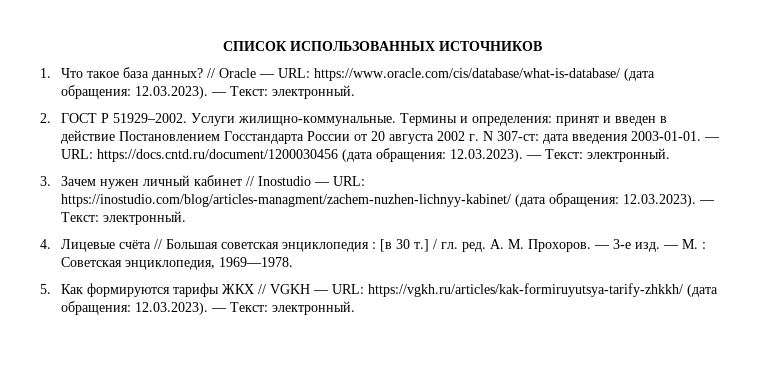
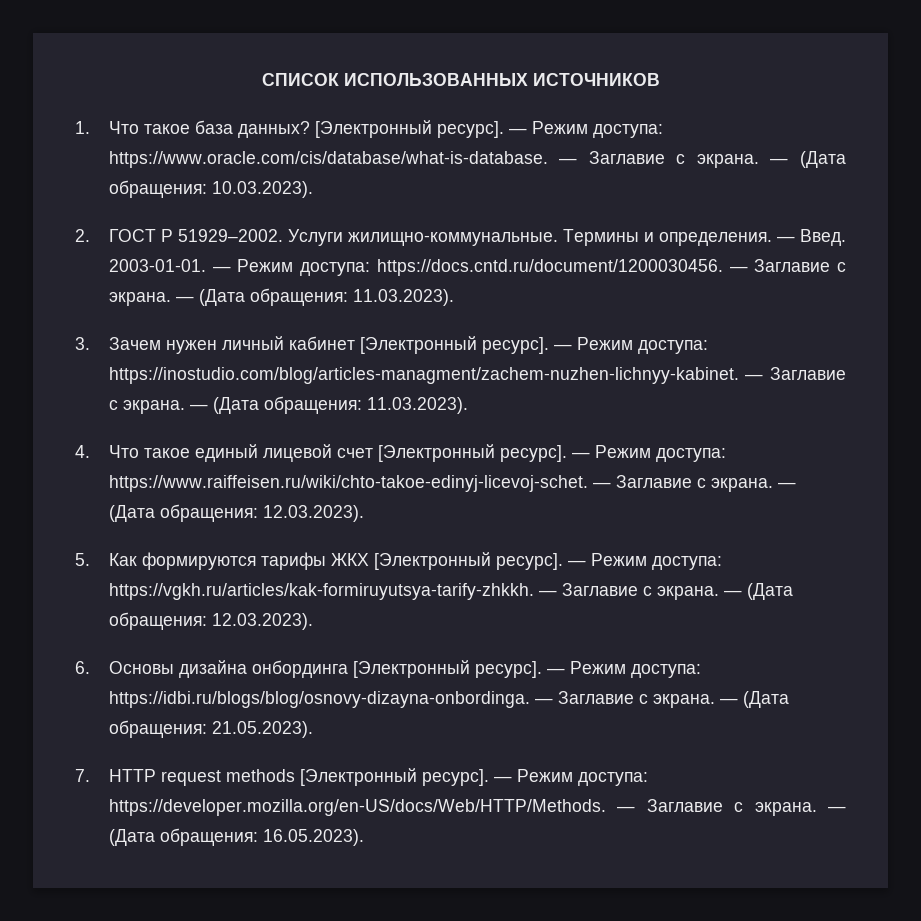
[206,68,655,81] [60,85,355,99] // Oracle — URL: https://www.oracle.com/cis/database/what-is-database/ (дата обращения: 12.03.2023). — Текст: электронный. -> [314,120,663,138] [108,151,846,168] [108,180,313,198] [Электронный ресурс]. — Режим доступа: https://www.oracle.com/cis/database/what-is-database. — Заглавие с экрана. — (Дата обращения: 10.03.2023).
[471,116,667,126] [60,130,720,144] [60,148,670,162] определения: принят и введен в действие Постановлением Госстандарта России от 20 августа 2002 г. N 307-ст: дата введения 2003-01-01. — URL: https://docs.cntd.ru/document/1200030456 (дата обращения: 12.03.2023). — Текст: электронный. -> [658,229,846,246] [108,259,847,276] [108,288,454,306] определения. — Введ. 2003-01-01. — Режим доступа: https://docs.cntd.ru/document/1200030456. — Заглавие с экрана. — (Дата обращения: 11.03.2023).
[245,176,365,186] [60,193,715,207] [60,211,186,225] [40,239,706,252] [60,257,293,270] // Inostudio — URL: https://inostudio.com/blog/articles-managment/zachem-nuzhen-lichnyy-kabinet/ (дата обращения: 12.03.2023). — Текст: электронный. // 4. Лицевые счёта // Большая советская энциклопедия : [в 30 т.] / гл. ред. А. М. Прохоров. — 3-е изд. — М. : Советская энциклопедия, 1969—1978. -> [359,336,708,354] [108,367,846,384] [108,396,468,414] [75,444,726,462] [108,475,796,492] [108,504,364,522] [Электронный ресурс]. — Режим доступа: https://inostudio.com/blog/articles-managment/zachem-nuzhen-lichnyy-kabinet. — Заглавие с экрана. — (Дата обращения: 11.03.2023). // 4. Что такое единый лицевой счет [Электронный ресурс]. — Режим доступа: https://www.raiffeisen.ru/wiki/chto-takoe-edinyj-licevoj-schet. — Заглавие с экрана. — (Дата обращения: 12.03.2023).
[257,283,718,297] [60,301,355,315] // VGKH — URL: https://vgkh.ru/articles/kak-formiruyutsya-tarify-zhkkh/ (дата обращения: 12.03.2023). — Текст: электронный. -> [373,552,722,570] [108,583,793,600] [108,612,313,630] [75,660,701,678] [108,691,789,708] [108,720,313,738] [75,768,648,786] [108,799,847,816] [108,828,364,846] [Электронный ресурс]. — Режим доступа: https://vgkh.ru/articles/kak-formiruyutsya-tarify-zhkkh. — Заглавие с экрана. — (Дата обращения: 12.03.2023). // 6. Основы дизайна онбординга [Электронный ресурс]. — Режим доступа: https://idbi.ru/blogs/blog/osnovy-dizayna-onbordinga. — Заглавие с экрана. — (Дата обращения: 21.05.2023). // 7. HTTP request methods [Электронный ресурс]. — Режим доступа: https://developer.mozilla.org/en-US/docs/Web/HTTP/Methods. — Заглавие с экрана. — (Дата обращения: 16.05.2023).

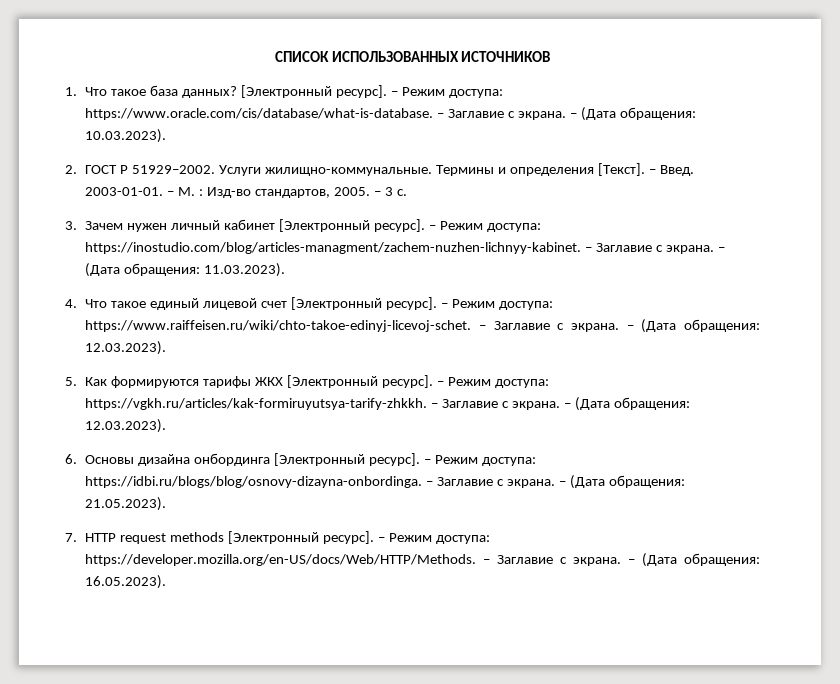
[508,128,527,134] — -> [390,91,398,96] –
[559,151,789,168] — Заглавие с экрана. — -> [437,109,578,120] – Заглавие с экрана. –
[658,229,846,246] [108,259,847,276] [108,288,454,306] определения. — Введ. 2003-01-01. — Режим доступа: https://docs.cntd.ru/document/1200030456. — Заглавие с экрана. — (Дата обращения: 11.03.2023). -> [509,163,694,176] [85,187,407,198] определения [Текст]. – Введ. 2003-01-01. – М. : Изд-во стандартов, 2005. – 3 с.
[553,344,572,350] — -> [428,225,436,230] –
[745,367,846,380] [108,400,208,414] — Заглавие с экрана. — -> [585,243,726,254] – Заглавие с экрана. –
[571,452,590,458] — -> [440,303,448,308] –
[592,475,796,492] — Заглавие с экрана. — -> [479,321,634,332] – Заглавие с экрана. –
[567,560,586,566] — -> [436,381,444,386] –
[538,583,742,600] — Заглавие с экрана. — -> [431,399,572,410] – Заглавие с экрана. –
[546,668,565,674] — -> [424,459,432,464] –
[534,691,738,708] — Заглавие с экрана. — -> [426,477,567,488] – Заглавие с экрана. –
[493,776,512,782] — -> [378,537,386,542] –
[617,799,847,816] — Заглавие с экрана. — -> [483,555,636,566] – Заглавие с экрана. –

